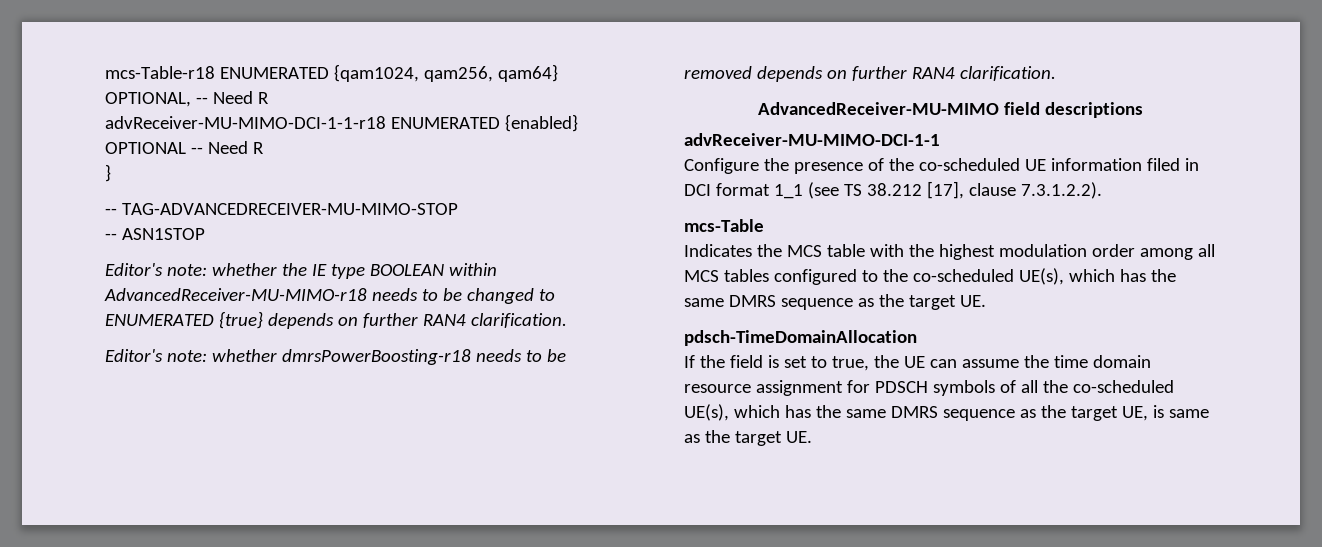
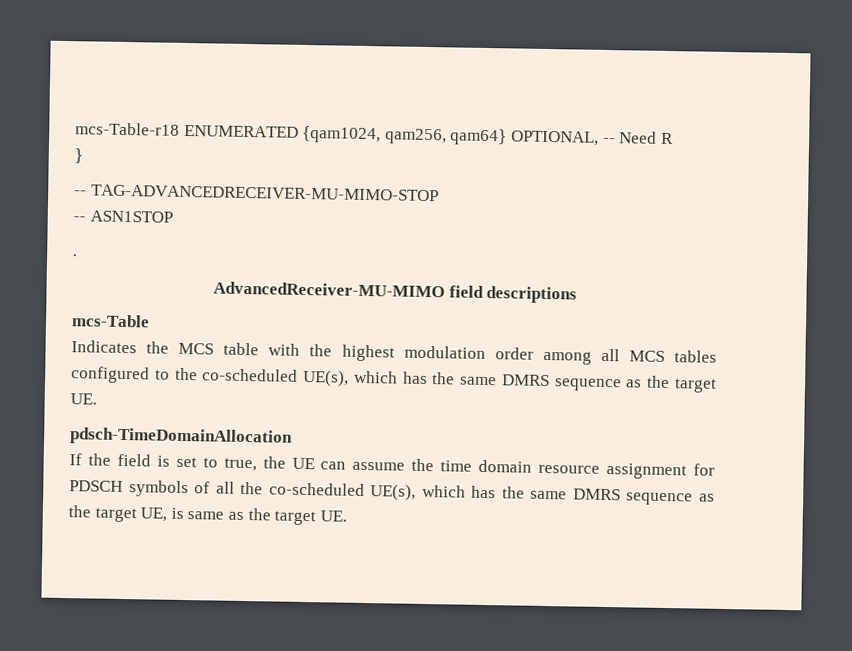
[105,114,578,132] [105,141,264,154] // advReceiver-MU-MIMO-DCI-1-1-r18 ENUMERATED {enabled} OPTIONAL -- Need R -> (674, 138) none
[105,263,497,279] [104,288,555,304] [105,311,567,329] [105,349,566,365] [684,66,1056,82] [758,102,1143,118] [684,133,940,146] [684,158,1199,174] [684,181,1102,199] Editor's note: whether the IE type BOOLEAN within AdvancedReceiver-MU-MIMO-r18 needs to be changed to ENUMERATED {true} depends on further RAN4 clarification. // Editor's note: whether dmrsPowerBoosting-r18 needs to be removed depends on further RAN4 clarification. // AdvancedReceiver-MU-MIMO field descriptions // advReceiver-MU-MIMO-DCI-1-1 // Configure the presence of the co-scheduled UE information filed in DCI format 1_1 (see TS 38.212 [17], clause 7.3.1.2.2). -> [73,254,78,257] [212,281,578,304] . // AdvancedReceiver-MU-MIMO field descriptions

